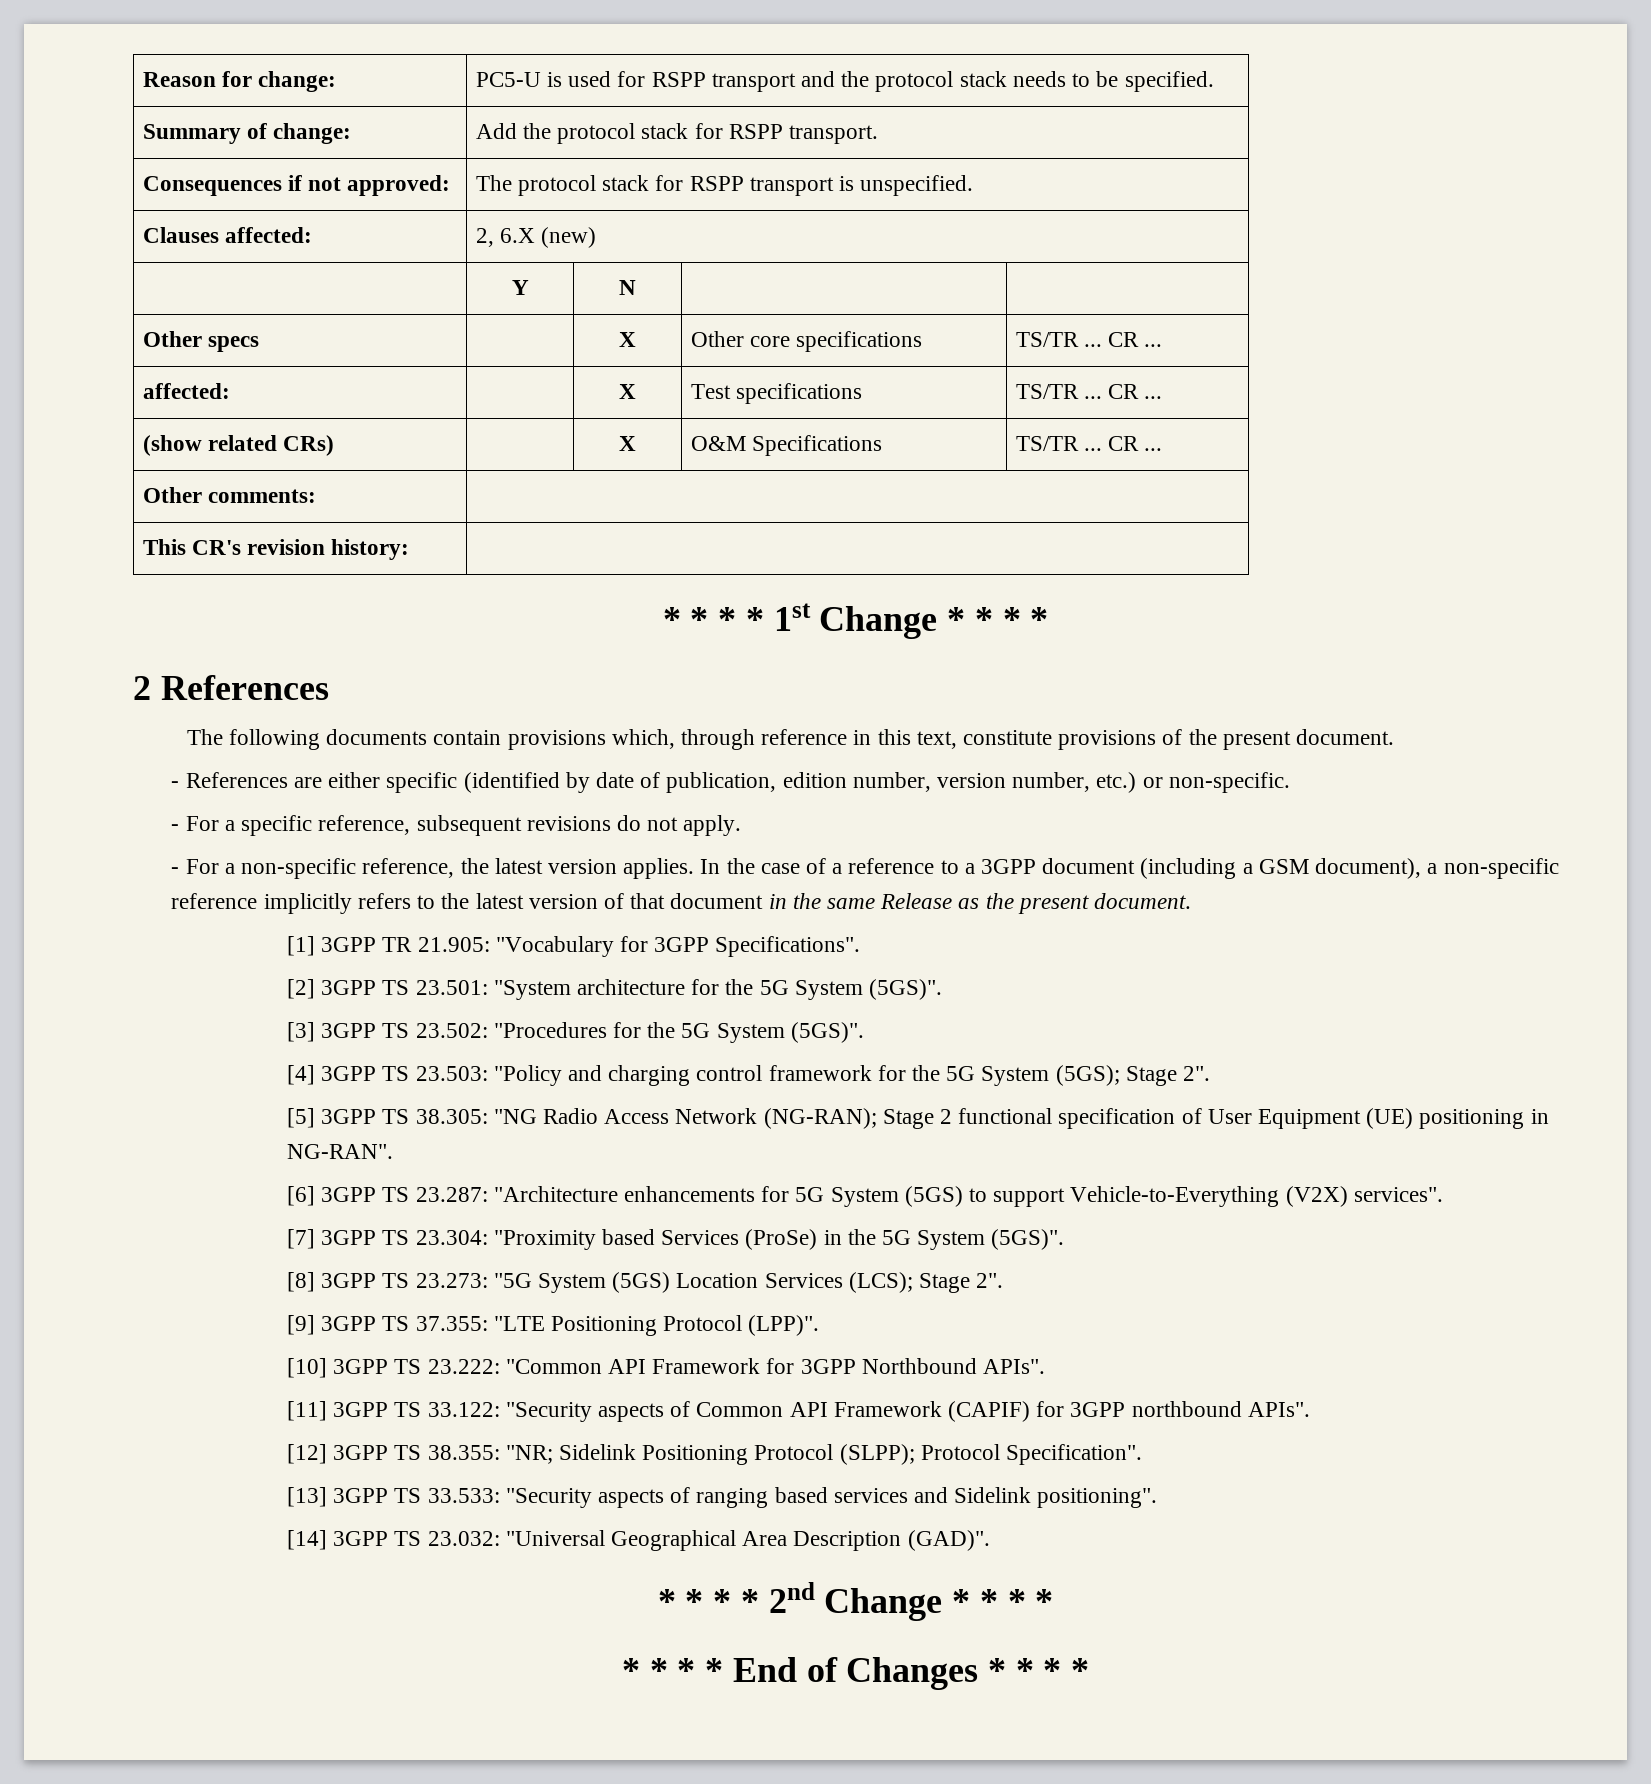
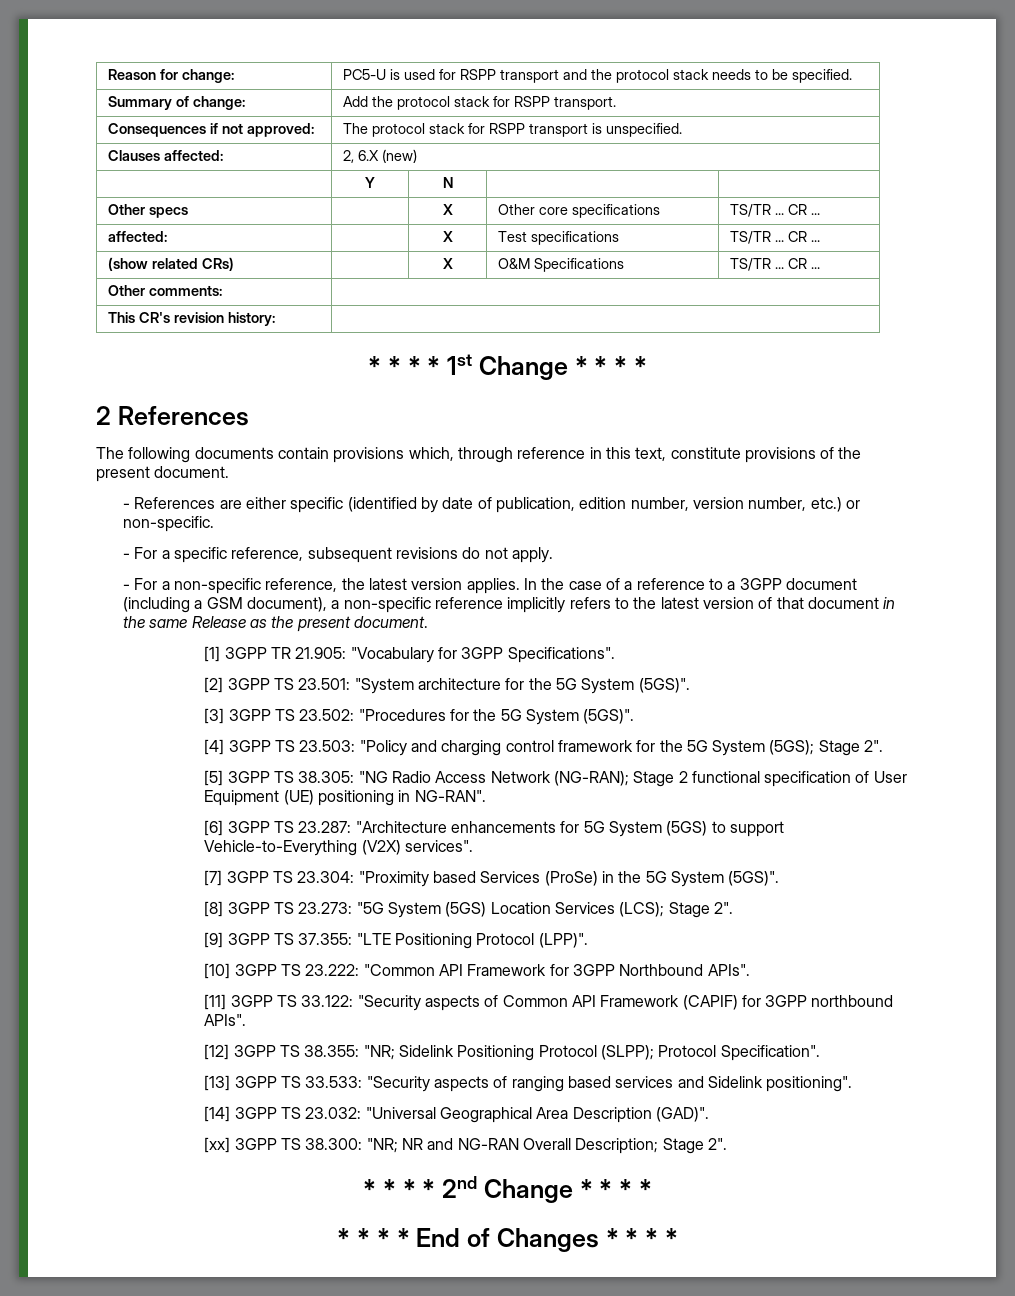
(990, 1540) none -> [204,1137,727,1154] // [xx] 3GPP TS 38.300: "NR; NR and NG-RAN Overall Description; Stage 2".

